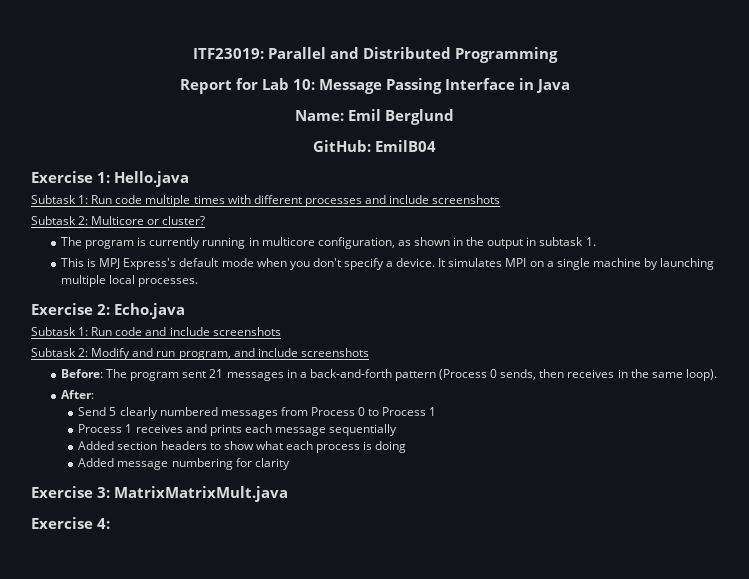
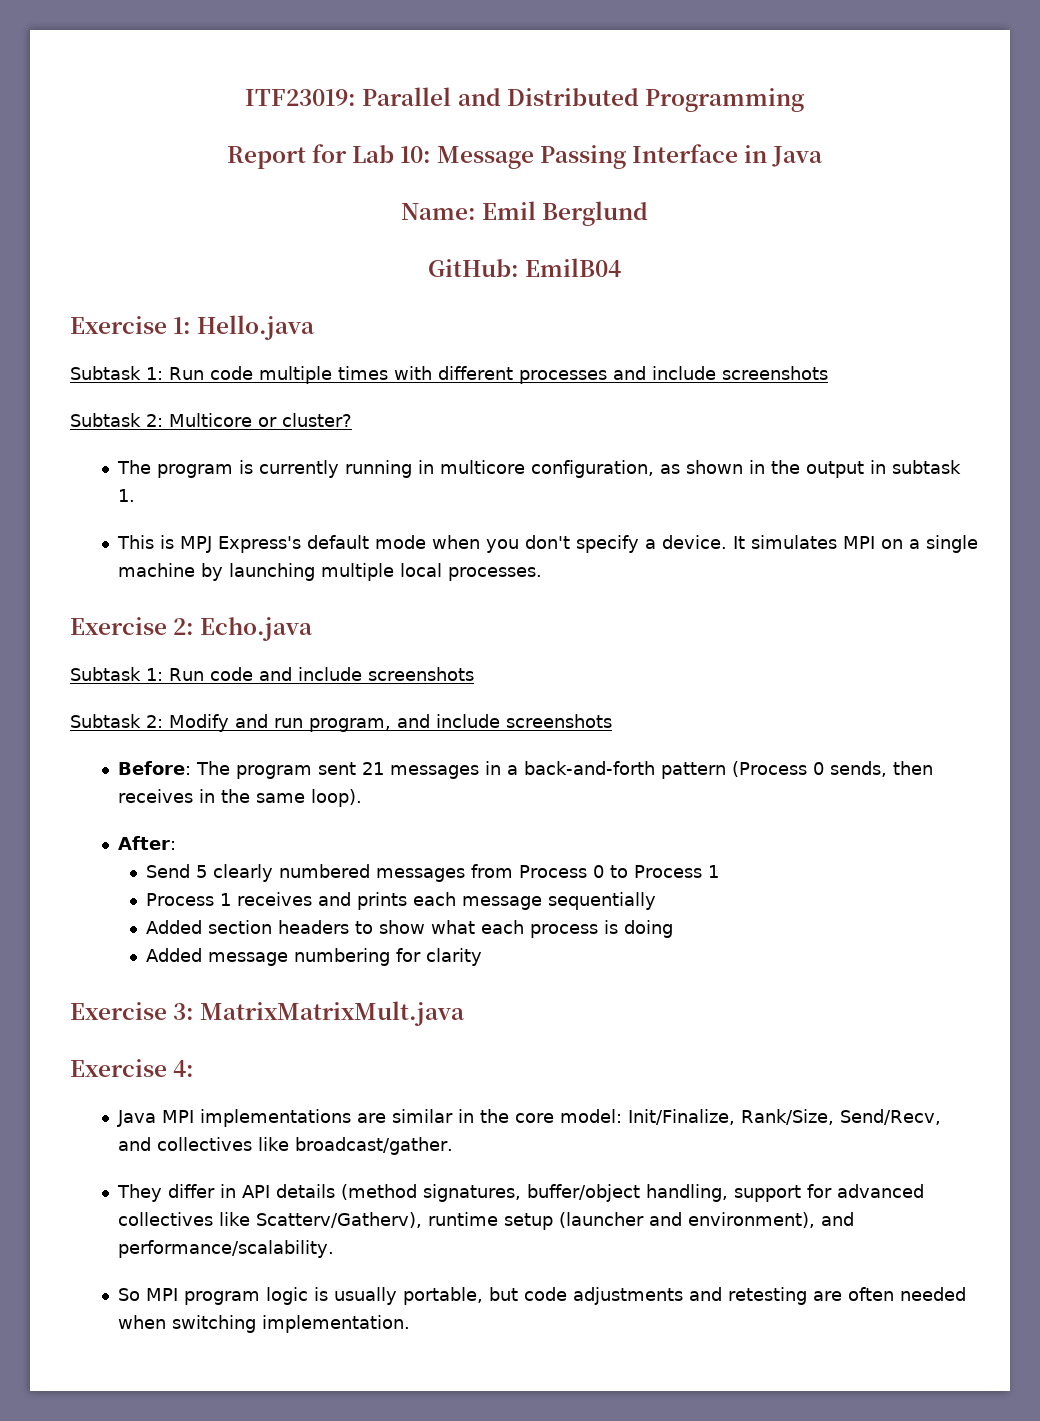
(110, 523) none -> [116,1109,941,1127] [117,1137,453,1155] [116,1184,924,1202] [117,1212,854,1230] [117,1240,334,1258] [117,1287,966,1305] [117,1315,410,1333] // Java MPI implementations are similar in the core model: Init/Finalize, Rank/Size, Send/Recv, and collectives like broadcast/gather. // They differ in API details (method signatures, buffer/object handling, support for advanced collectives like Scatterv/Gatherv), runtime setup (launcher and environment), and performance/scalability. // So MPI program logic is usually portable, but code adjustments and retesting are often needed when switching implementation.

